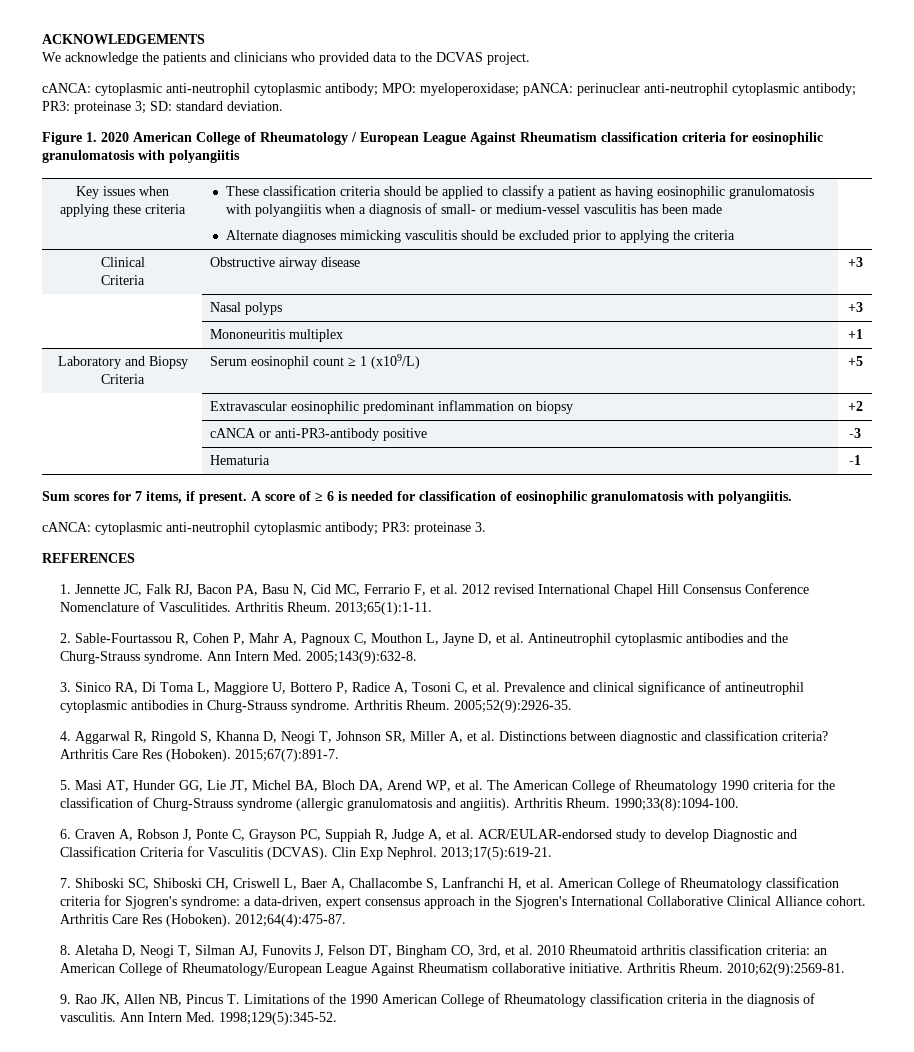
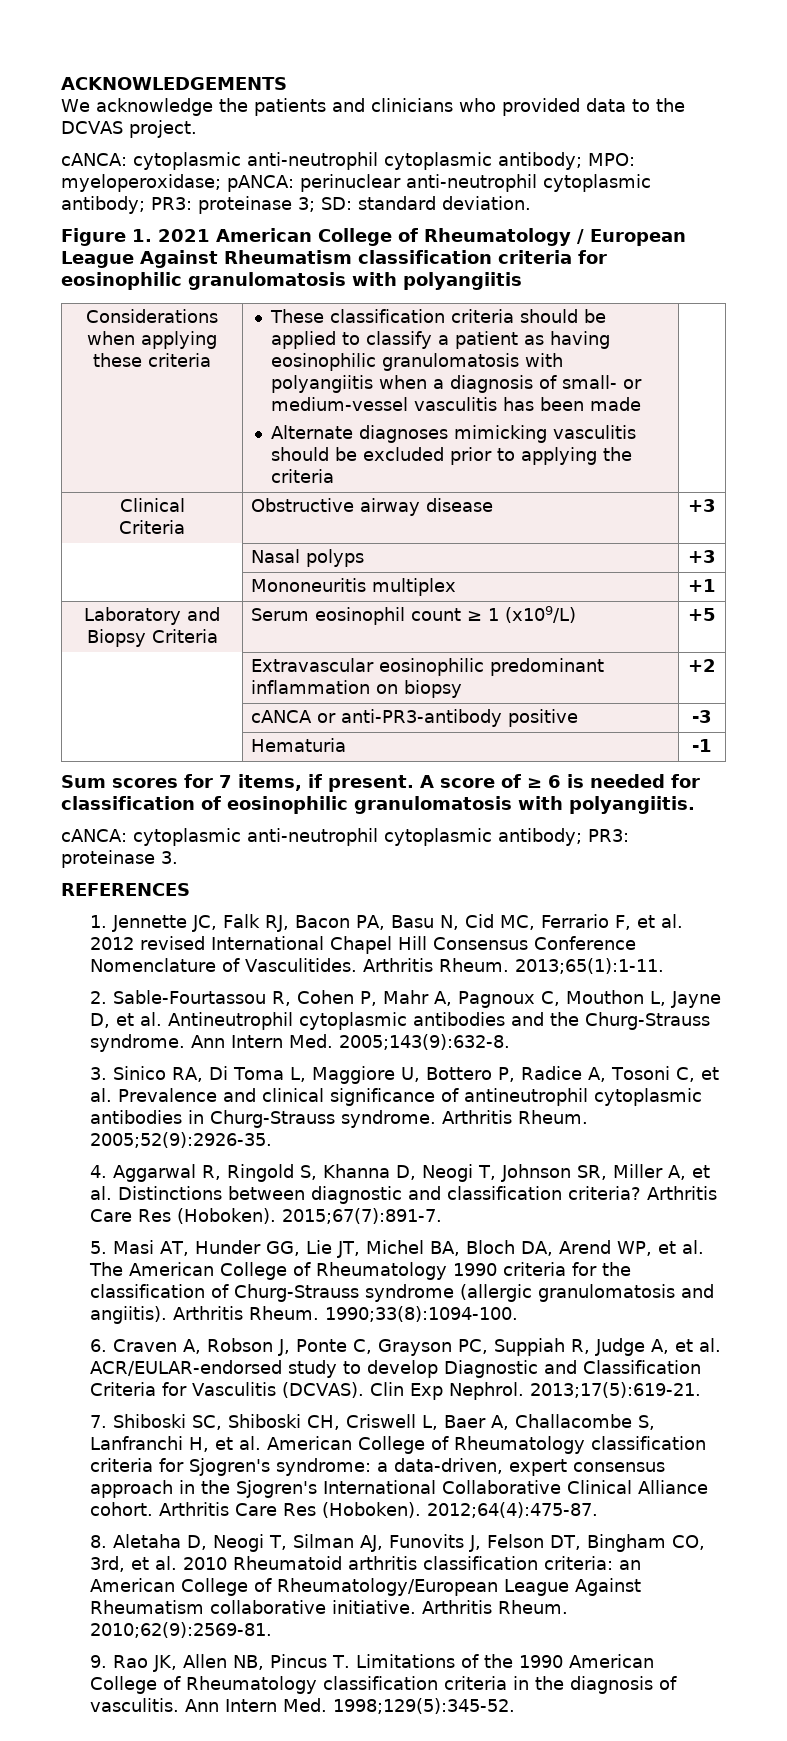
[101,132,129,142] 2020 -> [158,229,210,242] 2021
[76,186,135,199] Key issues -> [86,309,218,323] Considerations

